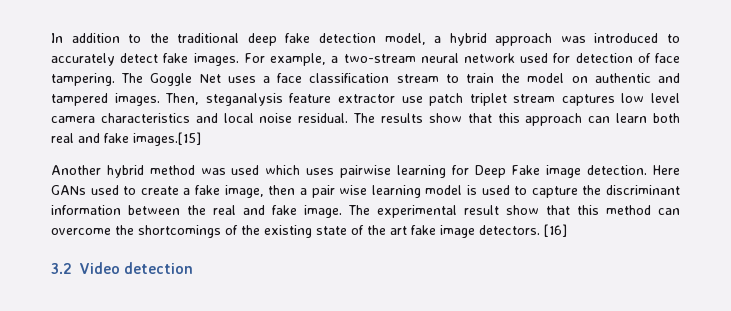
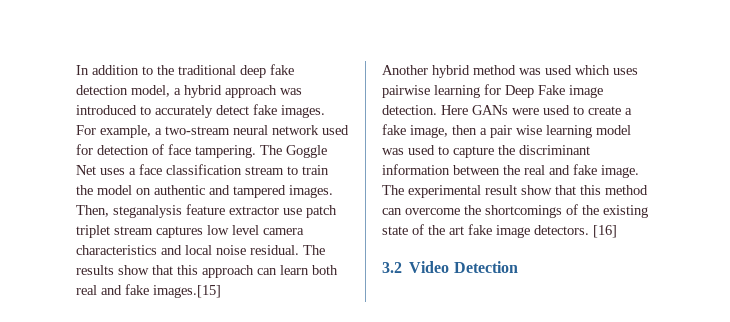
(86, 190) none -> [512,108,539,115] were
[466,185,477,195] is -> [382,148,404,155] was
[124,262,194,274] detection -> [453,261,518,273] Detection

